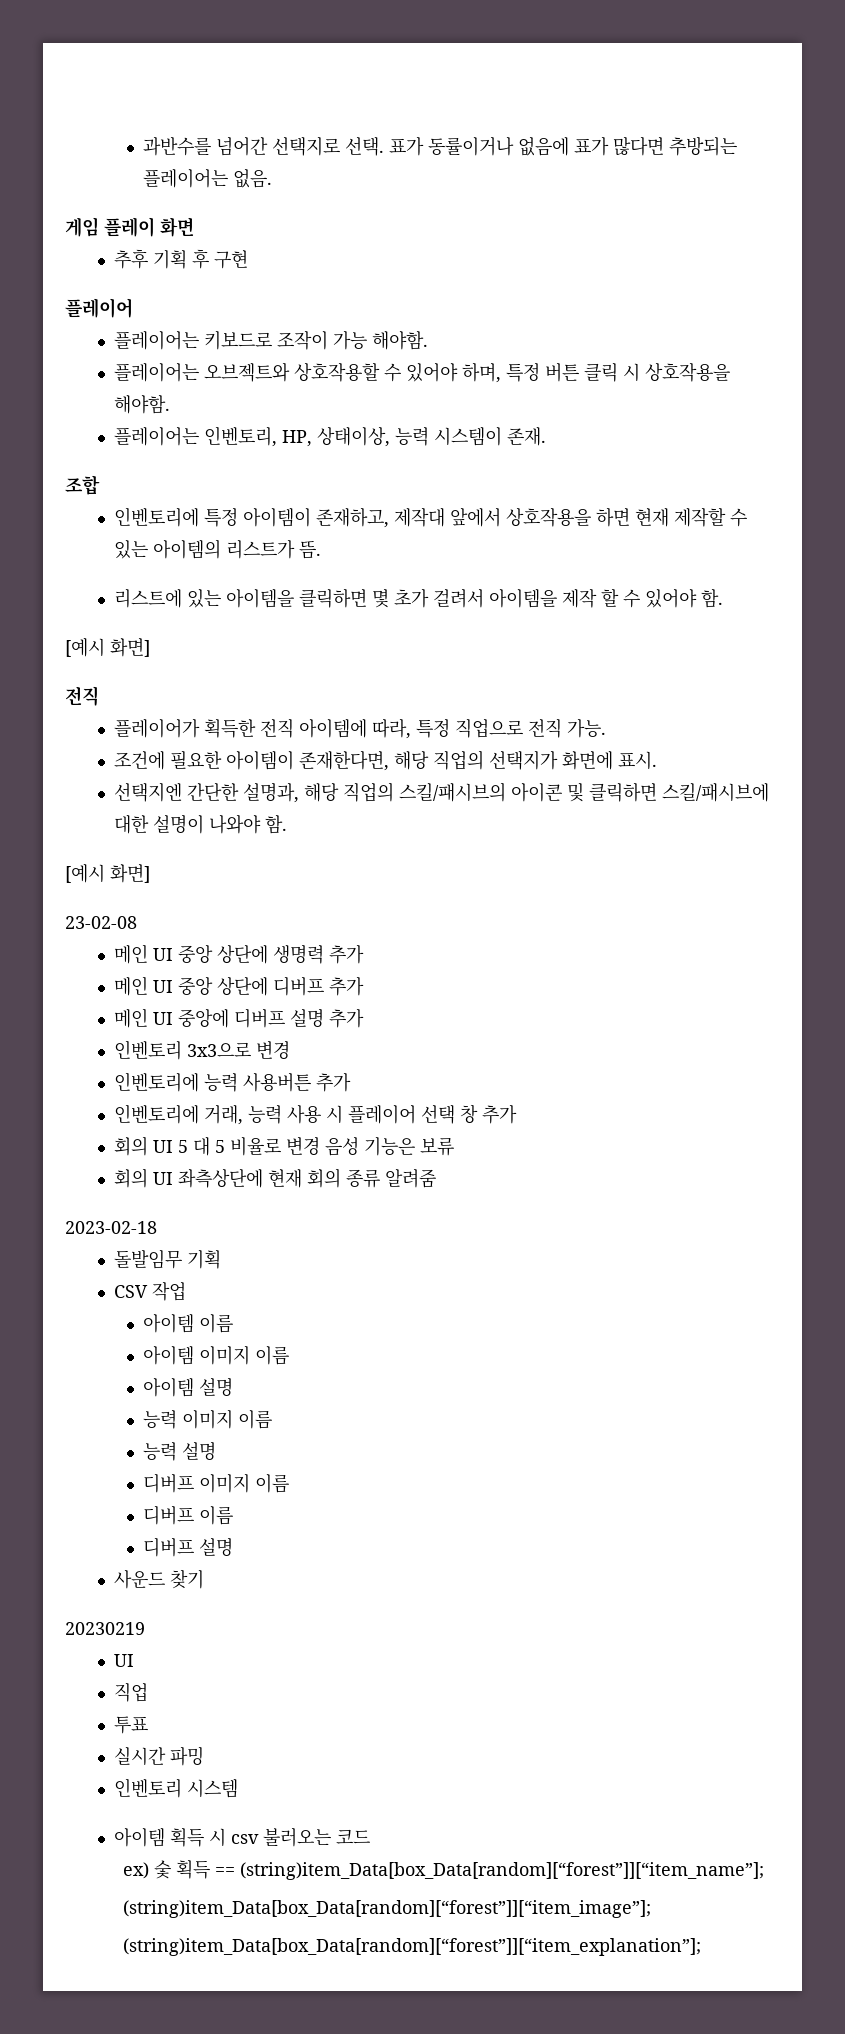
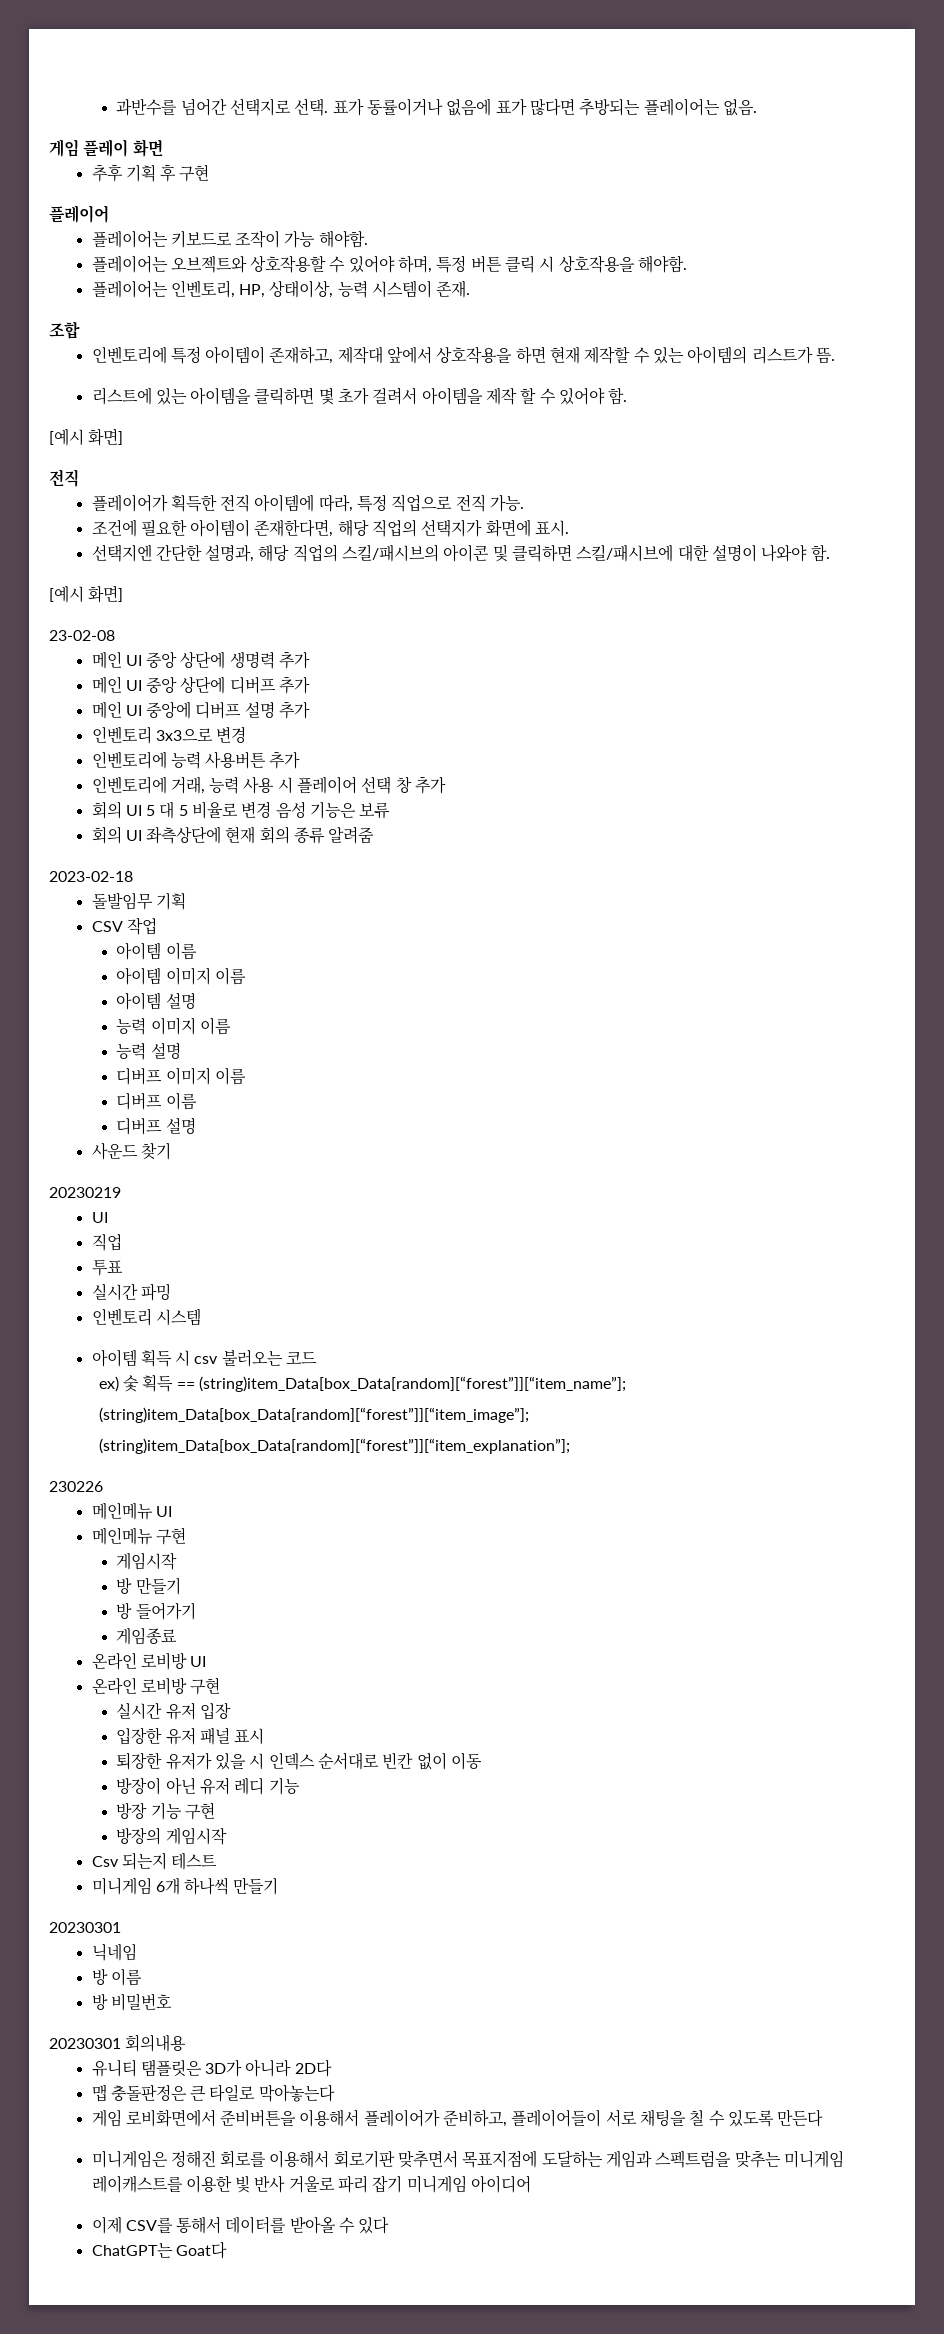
(702, 1947) none -> [49,1481,103,1492] [91,1502,172,1520] [91,1527,186,1545] [116,1552,178,1570] [116,1577,181,1595] [116,1602,196,1620] [116,1627,178,1645] [91,1652,207,1670] [91,1677,221,1695] [116,1702,232,1720] [116,1727,265,1745] [116,1752,482,1770] [116,1777,300,1795] [116,1802,216,1820] [116,1827,227,1845] [91,1852,218,1870] [91,1877,279,1895] [49,1922,121,1933] [91,1943,137,1961] [91,1968,142,1986] [91,1993,172,2011] [49,2034,187,2052] [91,2059,332,2077] [91,2084,335,2102] [91,2109,824,2127] [91,2150,845,2168] [91,2175,532,2193] [91,2216,390,2234] [91,2241,227,2259] // 230226 // 메인메뉴 UI // 메인메뉴 구현 // 게임시작 // 방 만들기 // 방 들어가기 // 게임종료 // 온라인 로비방 UI // 온라인 로비방 구현 // 실시간 유저 입장 // 입장한 유저 패널 표시 // 퇴장한 유저가 있을 시 인덱스 순서대로 빈칸 없이 이동 // 방장이 아닌 유저 레디 기능 // 방장 기능 구현 // 방장의 게임시작 // Csv 되는지 테스트 // 미니게임 6개 하나씩 만들기 // 20230301 // 닉네임 // 방 이름 // 방 비밀번호 // 20230301 회의내용 // 유니티 탬플릿은 3D가 아니라 2D다 // 맵 충돌판정은 큰 타일로 막아놓는다 // 게임 로비화면에서 준비버튼을 이용해서 플레이어가 준비하고, 플레이어들이 서로 채팅을 칠 수 있도록 만든다 // 미니게임은 정해진 회로를 이용해서 회로기판 맞추면서 목표지점에 도달하는 게임과 스펙트럼을 맞추는 미니게임 레이캐스트를 이용한 빛 반사 거울로 파리 잡기 미니게임 아이디어 // 이제 CSV를 통해서 데이터를 받아올 수 있다 // ChatGPT는 Goat다

